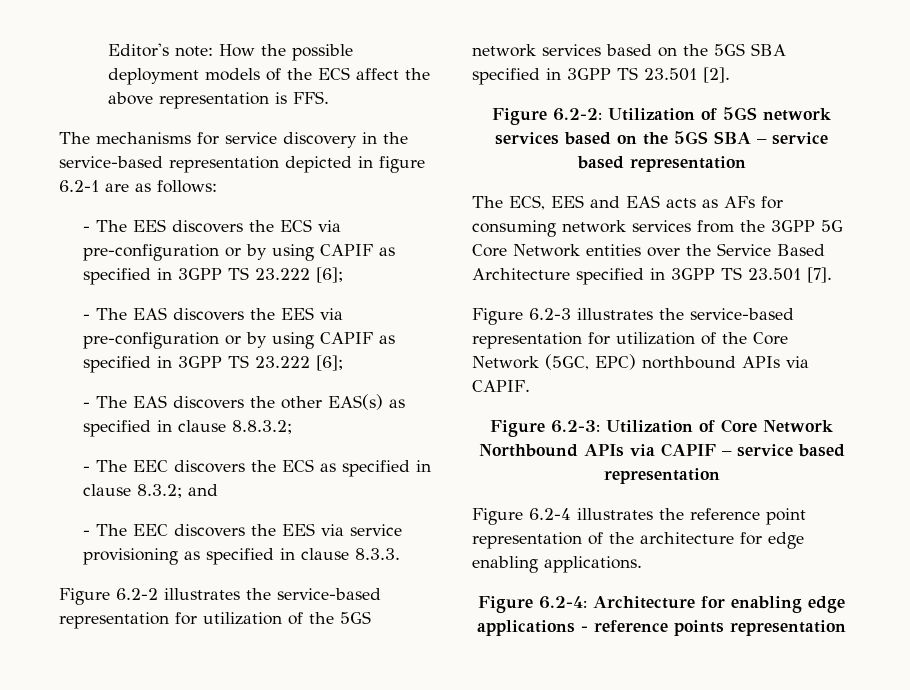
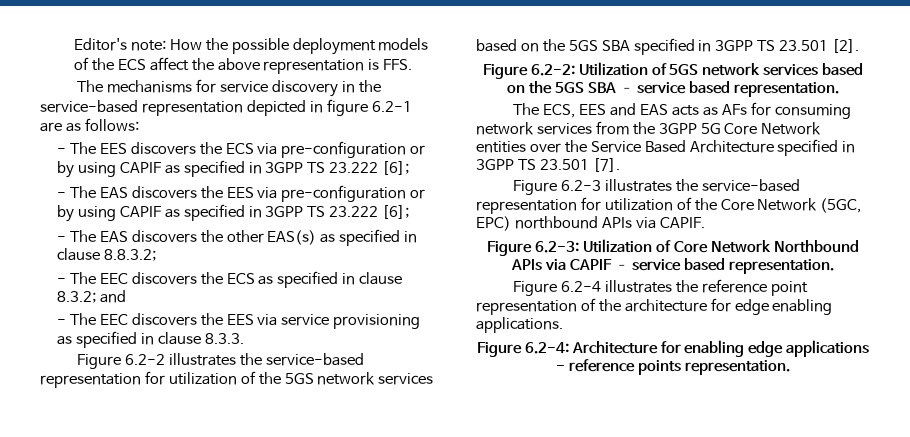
[629,156,746,172] representation -> [733,82,839,97] representation.
[603,468,720,484] representation -> [728,259,834,274] representation.
[730,620,846,636] representation -> [684,360,790,375] representation.

